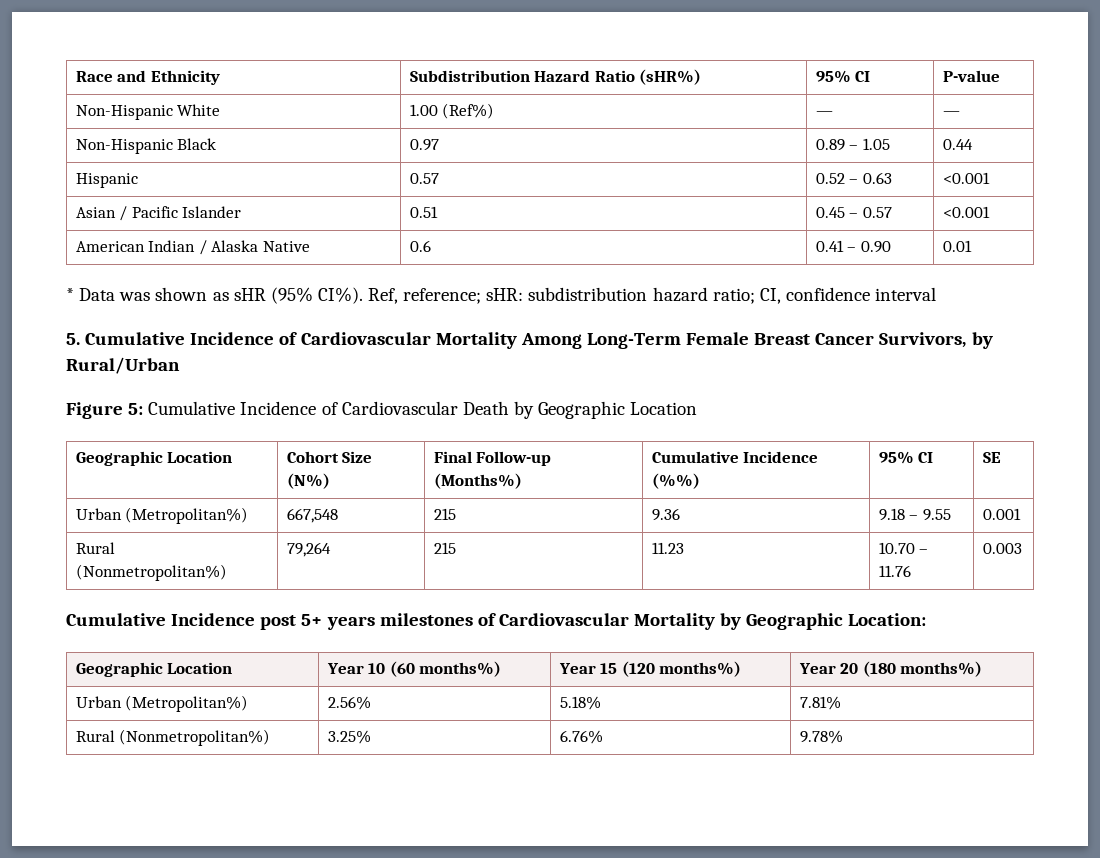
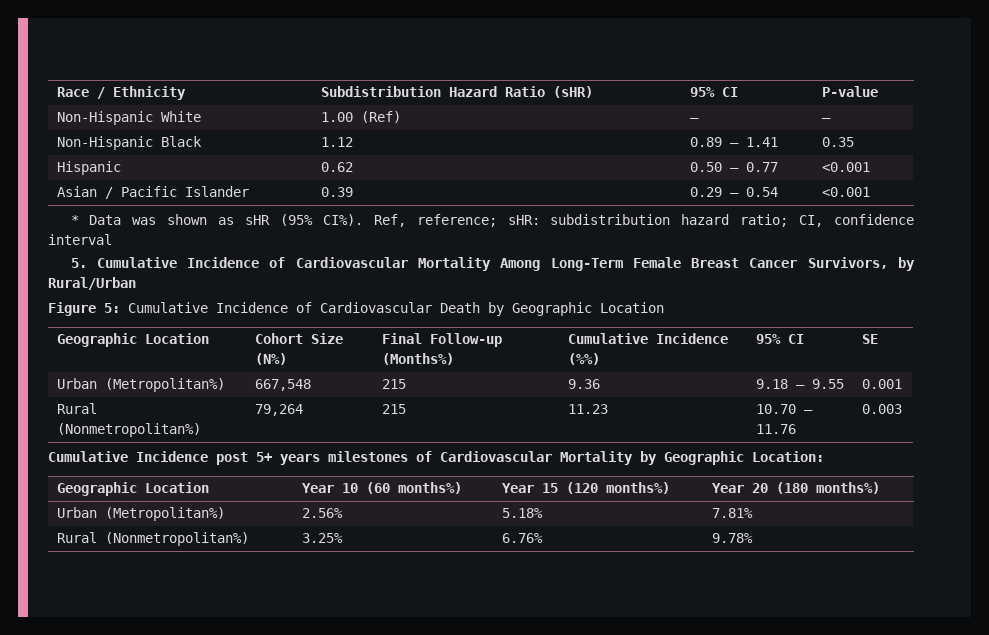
[117,70,147,82] and -> [97,87,106,99] /
[639,69,702,85] (sHR%) -> [553,86,594,98] (sHR)
[442,103,495,119] (Ref%) -> [361,111,402,123] (Ref)
[409,139,439,151] 0.97 -> [321,137,354,147] 1.12
[862,138,890,150] [942,139,973,150] 1.05 | 0.44 -> [746,137,779,147] [822,137,855,147] 1.41 | 0.35
[409,173,439,184] [815,172,892,184] 0.57 | 0.52 – 0.63 -> [321,162,354,172] [690,162,779,172] 0.62 | 0.50 – 0.77
[409,206,438,218] [815,207,892,218] [942,206,990,218] [75,240,311,255] [409,240,431,252] [815,240,891,253] [942,240,972,252] 0.51 | 0.45 – 0.57 | <0.001 // American Indian / Alaska Native | 0.6 | 0.41 – 0.90 | 0.01 -> [321,187,354,197] [690,187,779,197] [822,187,871,197] 0.39 | 0.29 – 0.54 | <0.001

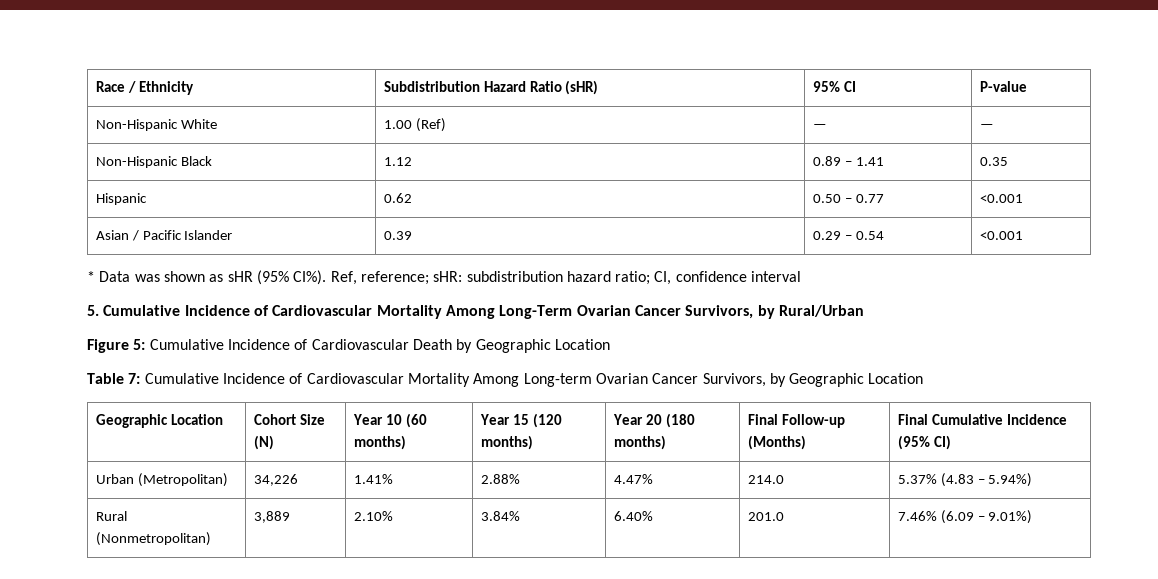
[632,257,740,268] Female Breast -> [576,305,631,316] Ovarian
[57,333,210,347] [255,333,344,344] [255,353,288,365] [382,333,503,347] [382,353,455,365] [568,333,729,344] [568,353,601,365] [756,334,805,344] [862,334,879,344] [57,378,226,392] [255,379,312,391] [382,379,407,389] [568,379,601,389] [756,379,845,389] [862,379,903,389] [57,403,98,414] [57,423,202,437] [255,404,304,416] [382,404,407,414] [568,404,609,414] [756,404,814,414] [756,424,797,434] [862,404,903,414] [48,451,824,465] [57,482,210,496] // Geographic Location | Cohort Size (N%) | Final Follow-up (Months%) | Cumulative Incidence (%%) | 95% CI | SE // Urban (Metropolitan%) | 667,548 | 215 | 9.36 | 9.18 – 9.55 | 0.001 // Rural (Nonmetropolitan%) | 79,264 | 215 | 11.23 | 10.70 – 11.76 | 0.003 // Cumulative Incidence post 5+ years milestones of Cardiovascular Mortality by Geographic Location: // Geographic Location -> [87,373,924,387] [95,414,223,428] [253,414,325,425] [253,435,274,450] // Table 7: Cumulative Incidence of Cardiovascular Mortality Among Long-term Ovarian Cancer Survivors, by Geographic Location // Geographic Location | Cohort Size (N)
[398,482,463,494] months%) -> [353,435,406,450] months)
[606,482,671,494] months%) -> [480,435,533,450] months)
[816,482,881,494] [57,507,226,521] [302,508,344,518] [502,508,544,518] [712,508,754,518] [57,532,250,546] [302,533,344,543] [502,533,544,543] [712,533,754,543] months%) // Urban (Metropolitan%) | 2.56% | 5.18% | 7.81% // Rural (Nonmetropolitan%) | 3.25% | 6.76% | 9.78% -> [613,435,666,450] [747,414,845,428] [747,435,806,450] [897,414,1067,425] [897,435,951,450] [95,473,228,487] [253,474,298,486] [353,474,393,484] [480,474,520,484] [613,474,653,484] [747,475,784,484] [897,473,1033,487] [95,511,127,521] [95,532,211,546] [253,511,290,523] [353,511,393,521] [480,511,520,521] [613,511,653,521] [747,512,784,521] [897,510,1033,524] months) | Final Follow-up (Months) | Final Cumulative Incidence (95% CI) // Urban (Metropolitan) | 34,226 | 1.41% | 2.88% | 4.47% | 214.0 | 5.37% (4.83 – 5.94%) // Rural (Nonmetropolitan) | 3,889 | 2.10% | 3.84% | 6.40% | 201.0 | 7.46% (6.09 – 9.01%)

